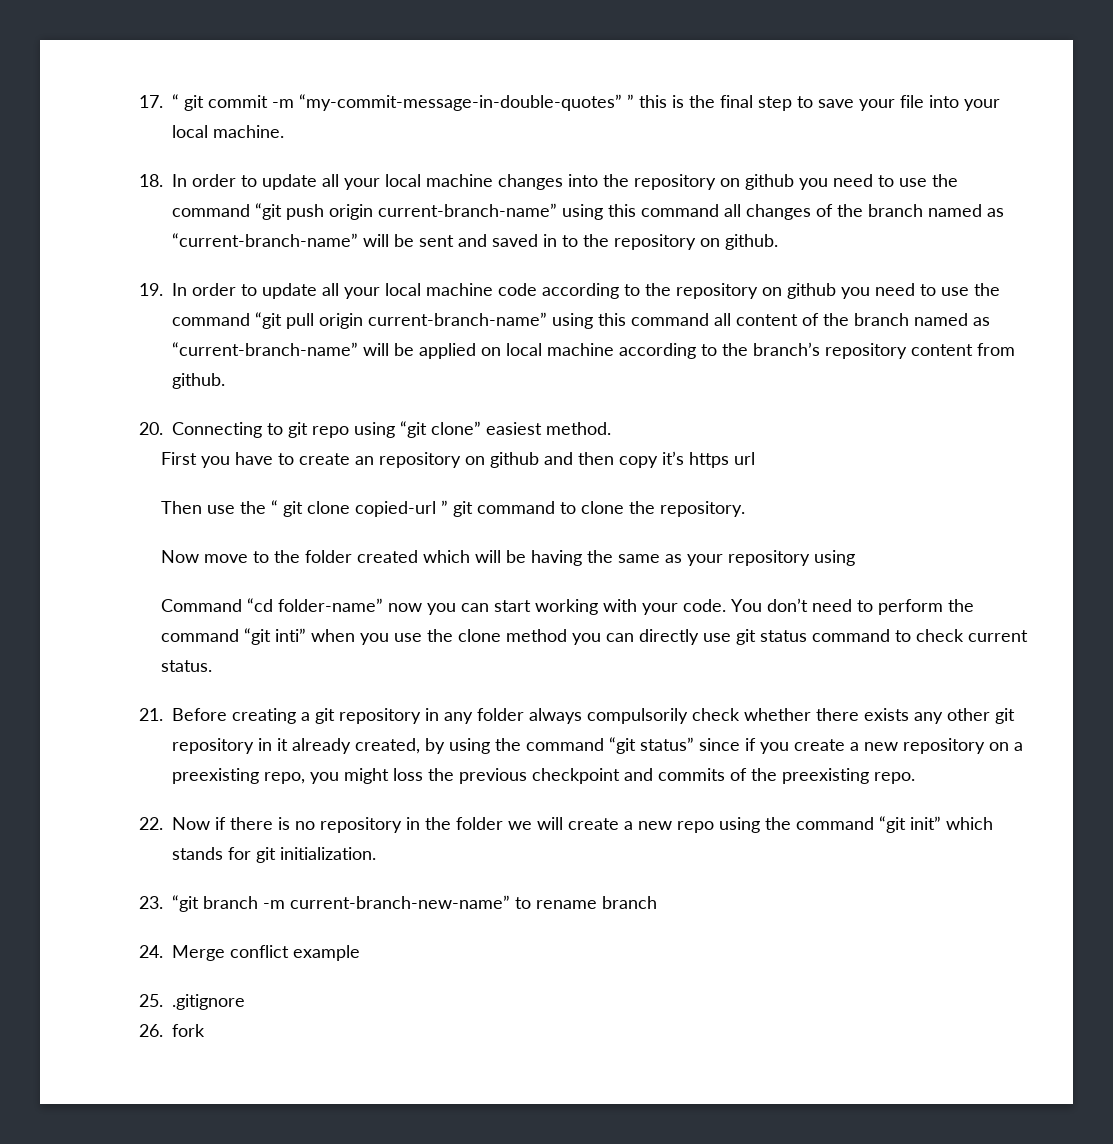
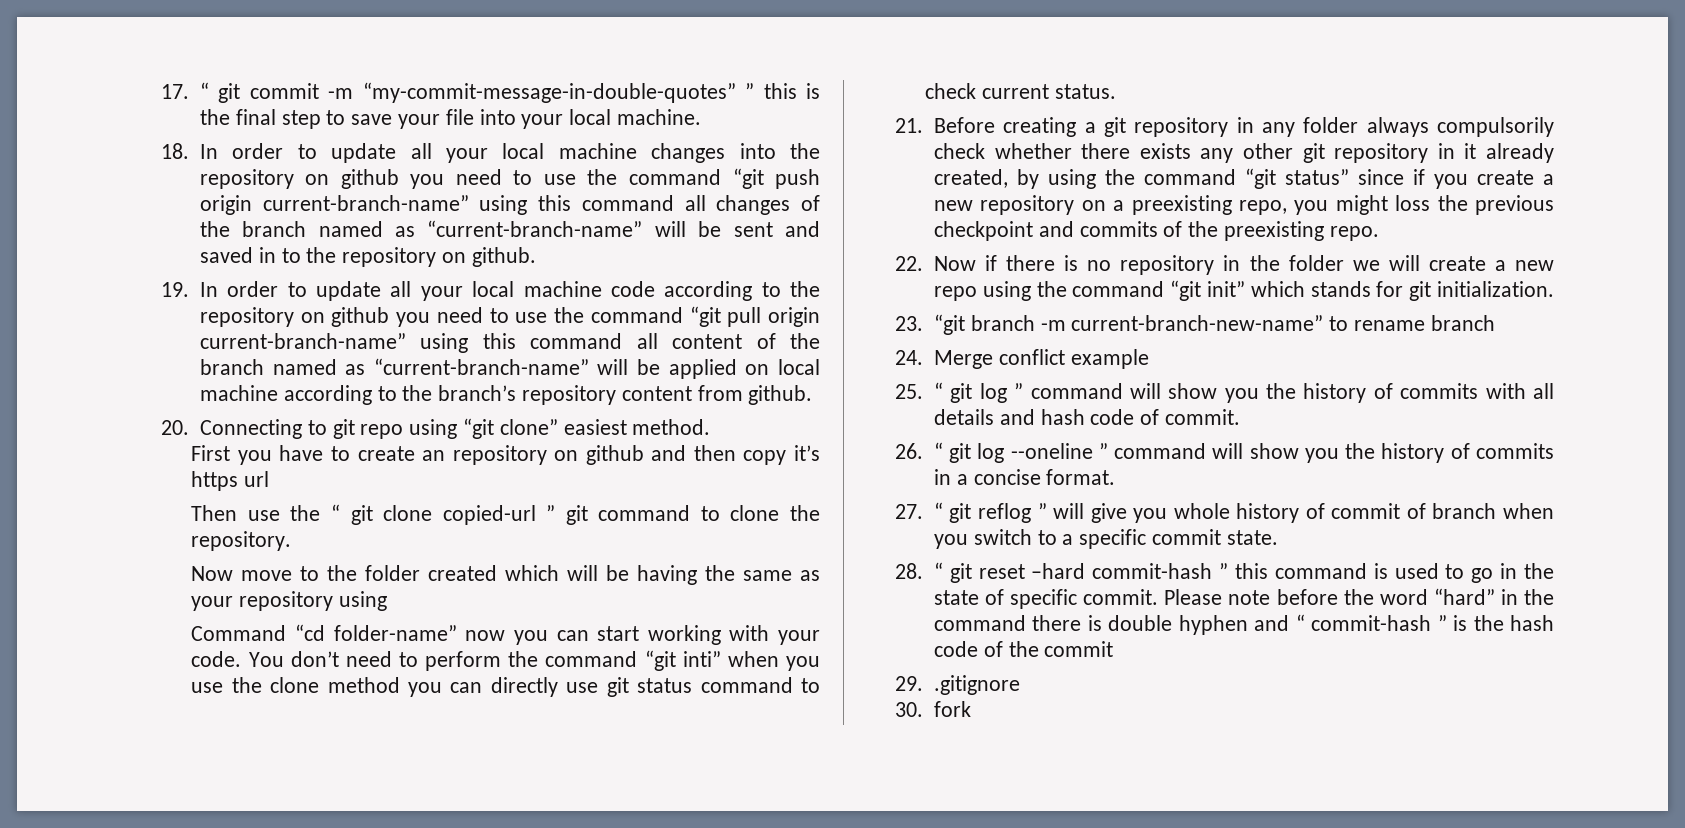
(163, 1000) none -> [933,382,1554,403] [933,409,1240,425] [895,442,1554,463] [933,469,1116,485] [895,502,1554,523] [933,529,1278,549] [895,562,1554,583] [933,588,1554,609] [933,614,1554,635] [933,641,1114,657] [895,676,924,691] “ git log ” command will show you the history of commits with all details and hash code of commit. // 26. “ git log --oneline ” command will show you the history of commits in a concise format. // 27. “ git reflog ” will give you whole history of commit of branch when you switch to a specific commit state. // 28. “ git reset –hard commit-hash ” this command is used to go in the state of specific commit. Please note before the word “hard” in the command there is double hyphen and “ commit-hash ” is the hash code of the commit // 29.
[138,1024,163,1037] 26. -> [895,702,924,717] 30.

